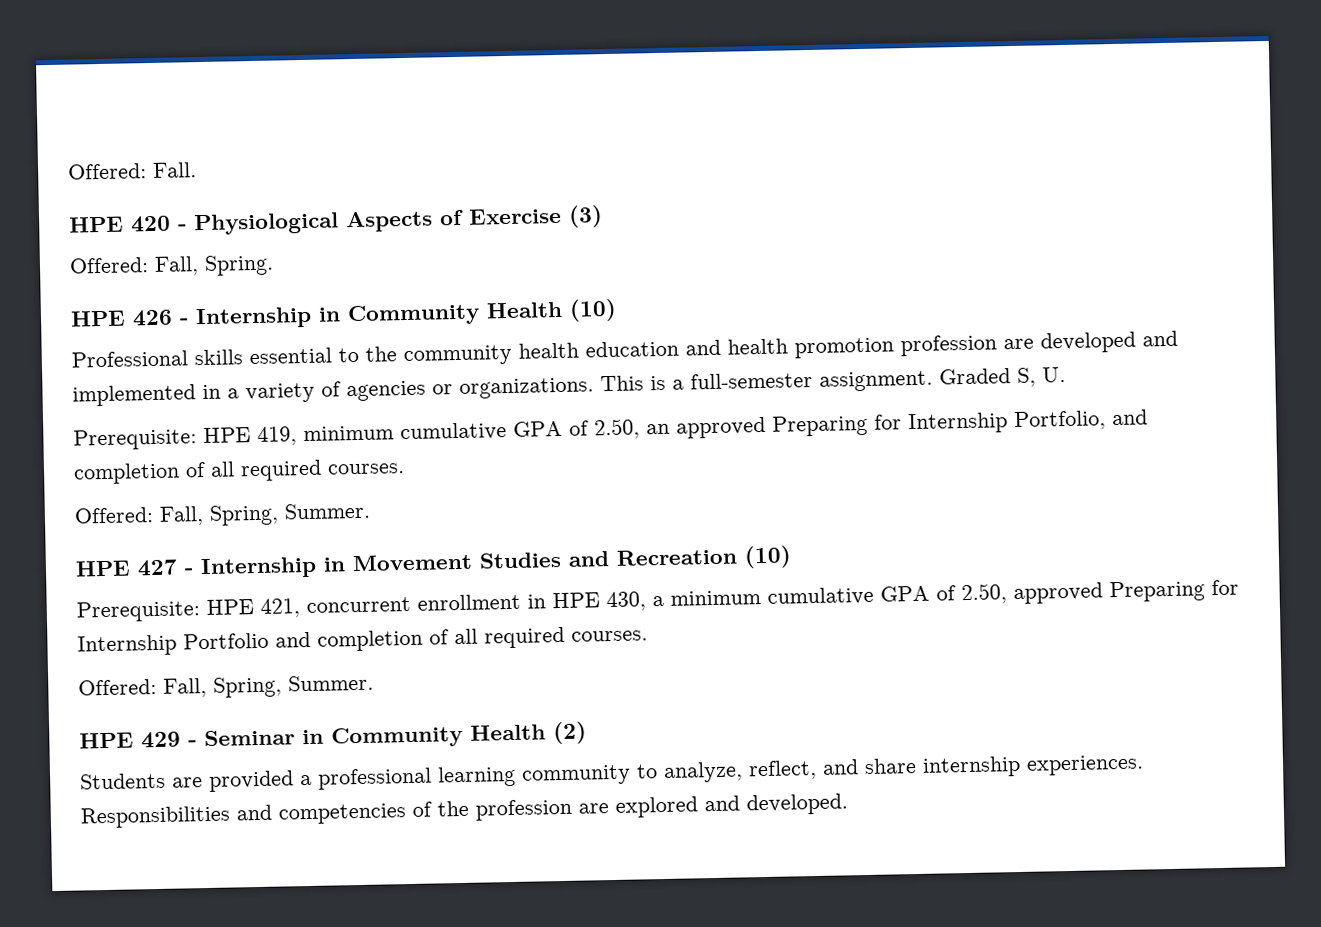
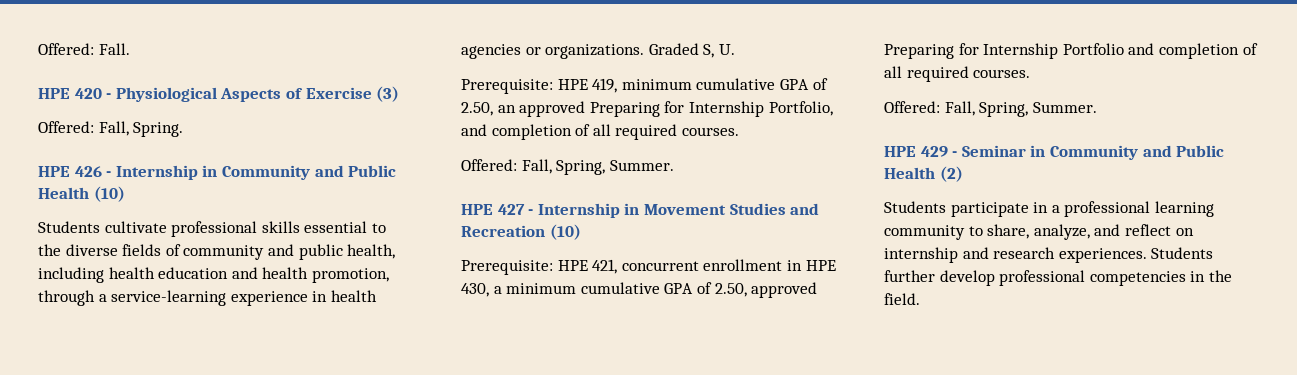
(480, 315) none -> [314,165,397,177] and Public
[71,350,188,368] Professional -> [38,221,258,237] Students cultivate professional
[403,330,1178,367] [72,370,933,407] community health education and health promotion profession are developed and implemented in a variety of agencies or organizations. This is a full-semester assignment. -> [65,244,396,260] [38,267,389,283] [38,290,377,306] [461,44,645,59] diverse fields of community and public health, including health education and health promotion, through a service-learning experience in health agencies or organizations.
(463, 737) none -> [1142,145,1225,157] and Public
[172,770,294,792] are provided -> [950,202,1049,217] participate in
[663,754,1144,783] [80,793,848,829] analyze, reflect, and share internship experiences. Responsibilities and competencies of the profession are explored and developed. -> [987,224,1194,240] [884,247,1214,263] [884,270,1232,286] [884,293,920,305] share, analyze, and reflect on internship and research experiences. Students further develop professional competencies in the field.

